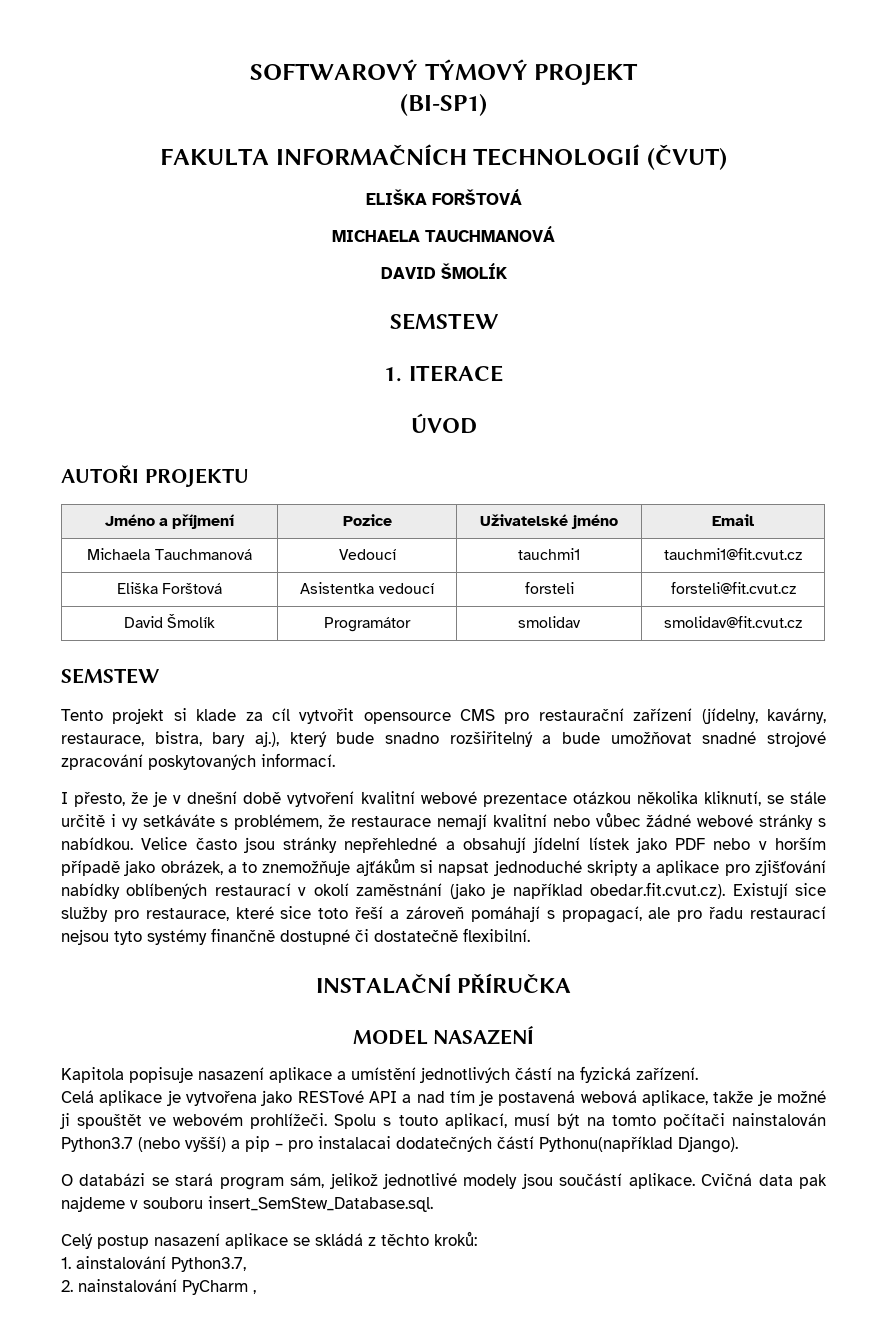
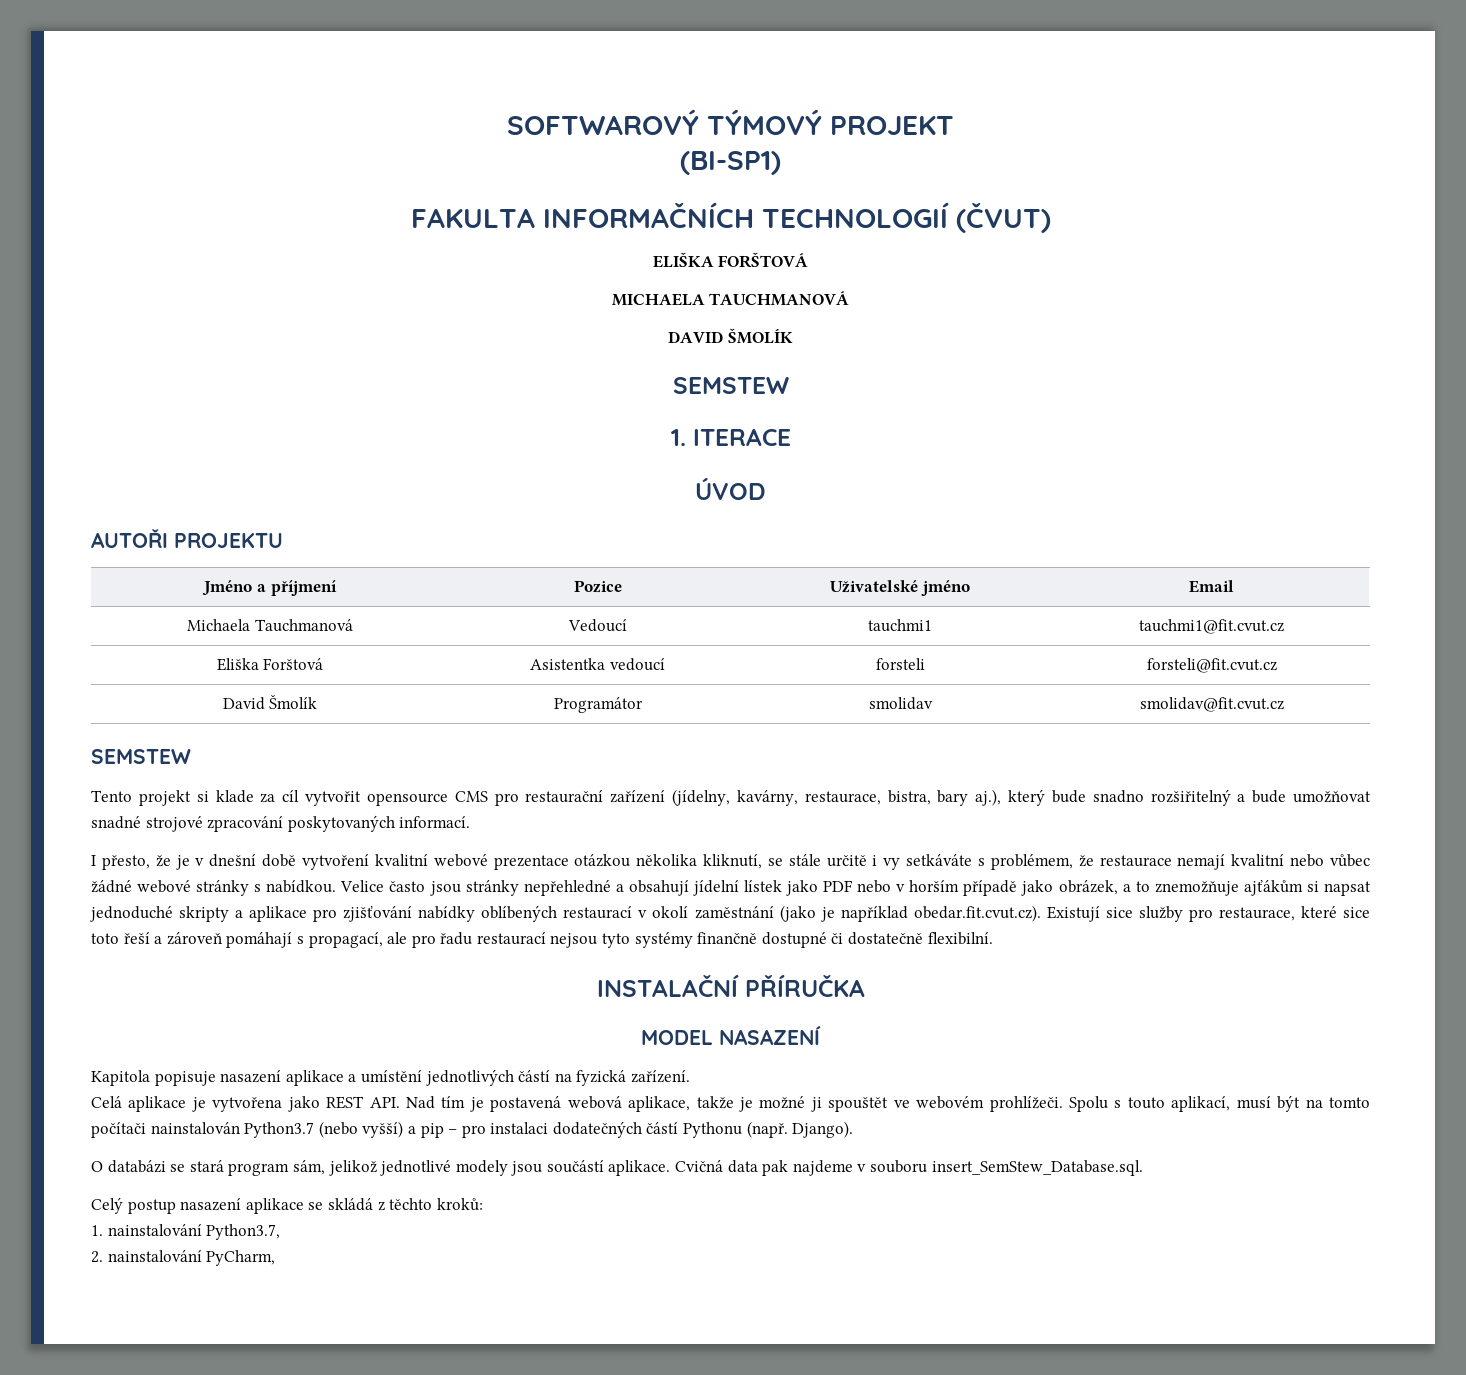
[297,1090,445,1103] RESTové API a nad -> [326,1096,435,1109] REST API. Nad
[318,1136,391,1149] instalacai -> [490,1122,549,1134] instalaci
[539,1136,673,1152] Pythonu(například -> [683,1121,788,1138] Pythonu (např.
[76,1256,166,1269] ainstalování -> [107,1224,202,1236] nainstalování
[182,1280,256,1295] PyCharm , -> [206,1250,276,1266] PyCharm,

